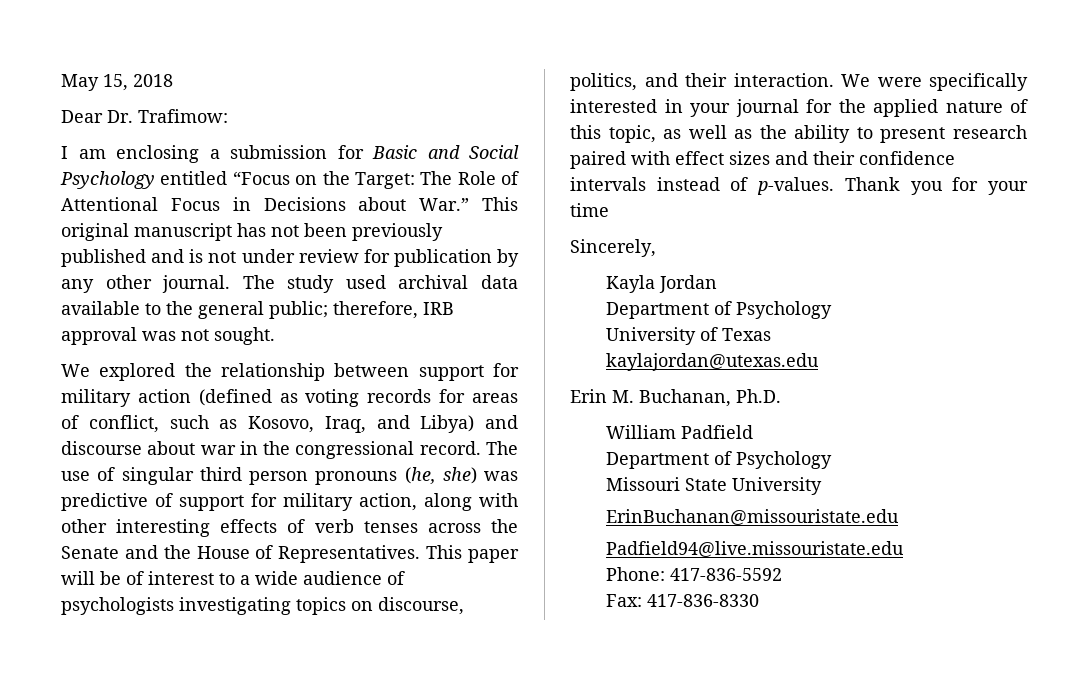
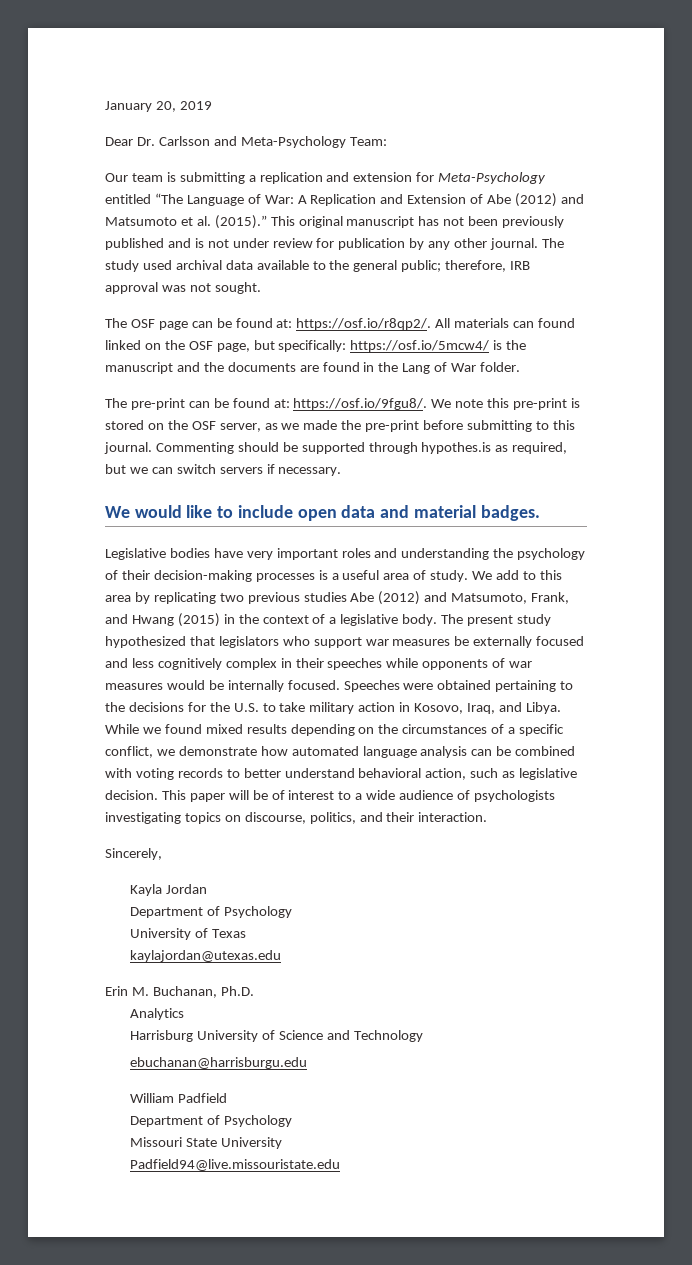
[61,74,173,91] May 15, 2018 -> [105,101,212,112] January 20, 2019
[138,109,228,123] [61,145,519,163] [60,171,519,189] [61,197,470,211] Trafimow: // I am enclosing a submission for Basic and Social Psychology entitled “Focus on the Target: The Role of Attentional Focus in Decisions about War.” -> [158,136,387,148] [105,172,547,184] [105,193,584,207] [105,215,267,229] Carlsson and Meta-Psychology Team: // Our team is submitting a replication and extension for Meta-Psychology entitled “The Language of War: A Replication and Extension of Abe (2012) and Matsumoto et al. (2015).”
[61,363,519,381] [61,389,518,407] [61,415,518,433] [61,441,518,459] [61,467,518,485] [61,493,518,511] [61,519,518,537] [61,545,421,563] We explored the relationship between support for military action (defined as voting records for areas of conflict, such as Kosovo, Iraq, and Libya) and discourse about war in the congressional record. The use of singular third person pronouns (he, she) was predictive of support for military action, along with other interesting effects of verb tenses across the Senate and the House of Representatives. -> [105,318,576,330] [105,340,527,352] [105,362,521,374] [105,398,581,410] [105,420,575,432] [104,442,568,454] [105,464,342,476] [105,505,540,521] [105,548,586,560] [105,570,562,582] [105,591,570,605] [105,613,551,627] [105,636,585,648] [105,658,533,670] [105,680,574,692] [105,702,561,714] [105,724,565,736] [105,746,576,758] [105,768,578,780] [105,790,158,800] The OSF page can be found at: https://osf.io/r8qp2/. All materials can found linked on the OSF page, but specifically: https://osf.io/5mcw4/ is the manuscript and the documents are found in the Lang of War folder. // The pre-print can be found at: https://osf.io/9fgu8/. We note this pre-print is stored on the OSF server, as we made the pre-print before submitting to this journal. Commenting should be supported through hypothes.is as required, but we can switch servers if necessary. // We would like to include open data and material badges. // Legislative bodies have very important roles and understanding the psychology of their decision-making processes is a useful area of study. We add to this area by replicating two previous studies Abe (2012) and Matsumoto, Frank, and Hwang (2015) in the context of a legislative body. The present study hypothesized that legislators who support war measures be externally focused and less cognitively complex in their speeches while opponents of war measures would be internally focused. Speeches were obtained pertaining to the decisions for the U.S. to take military action in Kosovo, Iraq, and Libya. While we found mixed results depending on the circumstances of a specific conflict, we demonstrate how automated language analysis can be combined with voting records to better understand behavioral action, such as legislative decision.
[841,73,1028,91] [570,99,1028,117] [570,125,1027,143] [570,151,955,169] [570,177,1028,195] [570,203,609,217] We were specifically interested in your journal for the applied nature of this topic, as well as the ability to present research paired with effect sizes and their confidence intervals instead of p-values. Thank you for your time -> (488, 817) none
(781, 396) none -> [130,1008,185,1020] [130,1030,423,1042] [130,1057,308,1069] // Analytics // Harrisburg University of Science and Technology // ebuchanan@harrisburgu.edu
[605,509,899,525] // ErinBuchanan@missouristate.edu -> (282, 1143) none
[605,567,782,581] [605,594,759,607] // Phone: 417-836-5592 // Fax: 417-836-8330 -> (341, 1165) none

